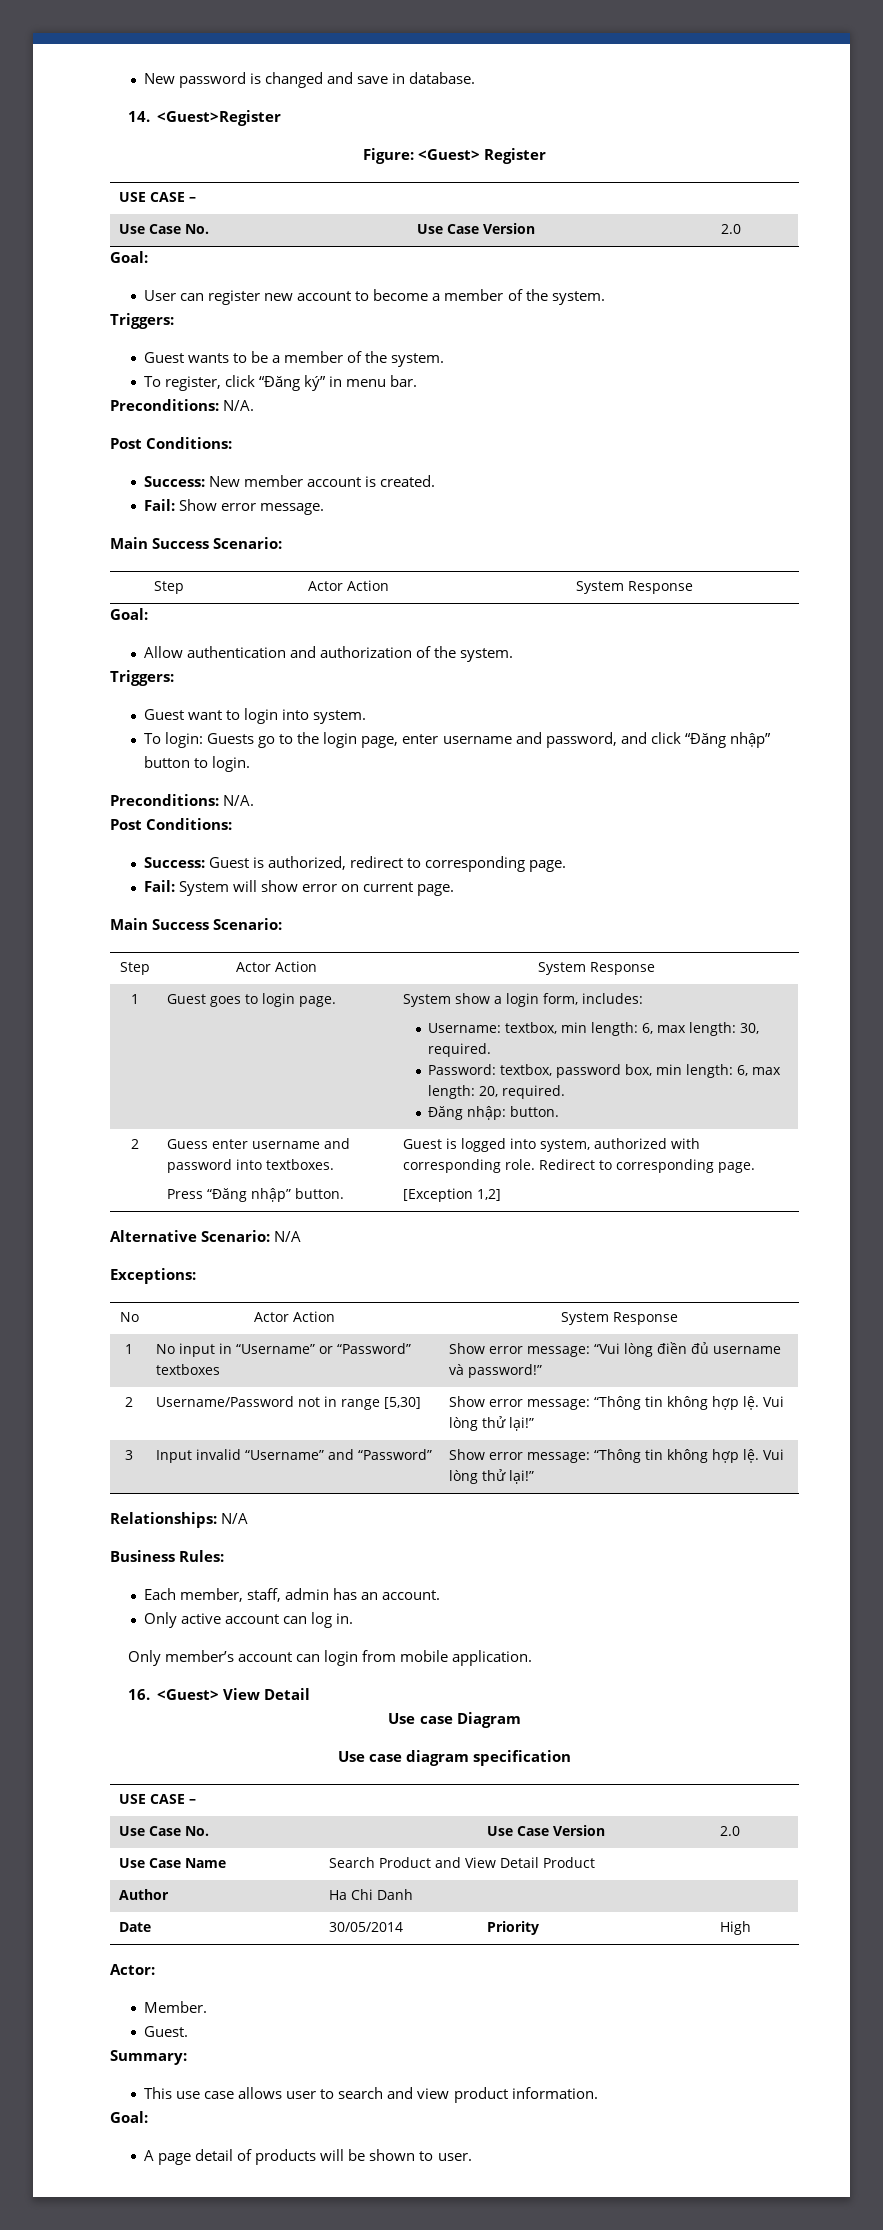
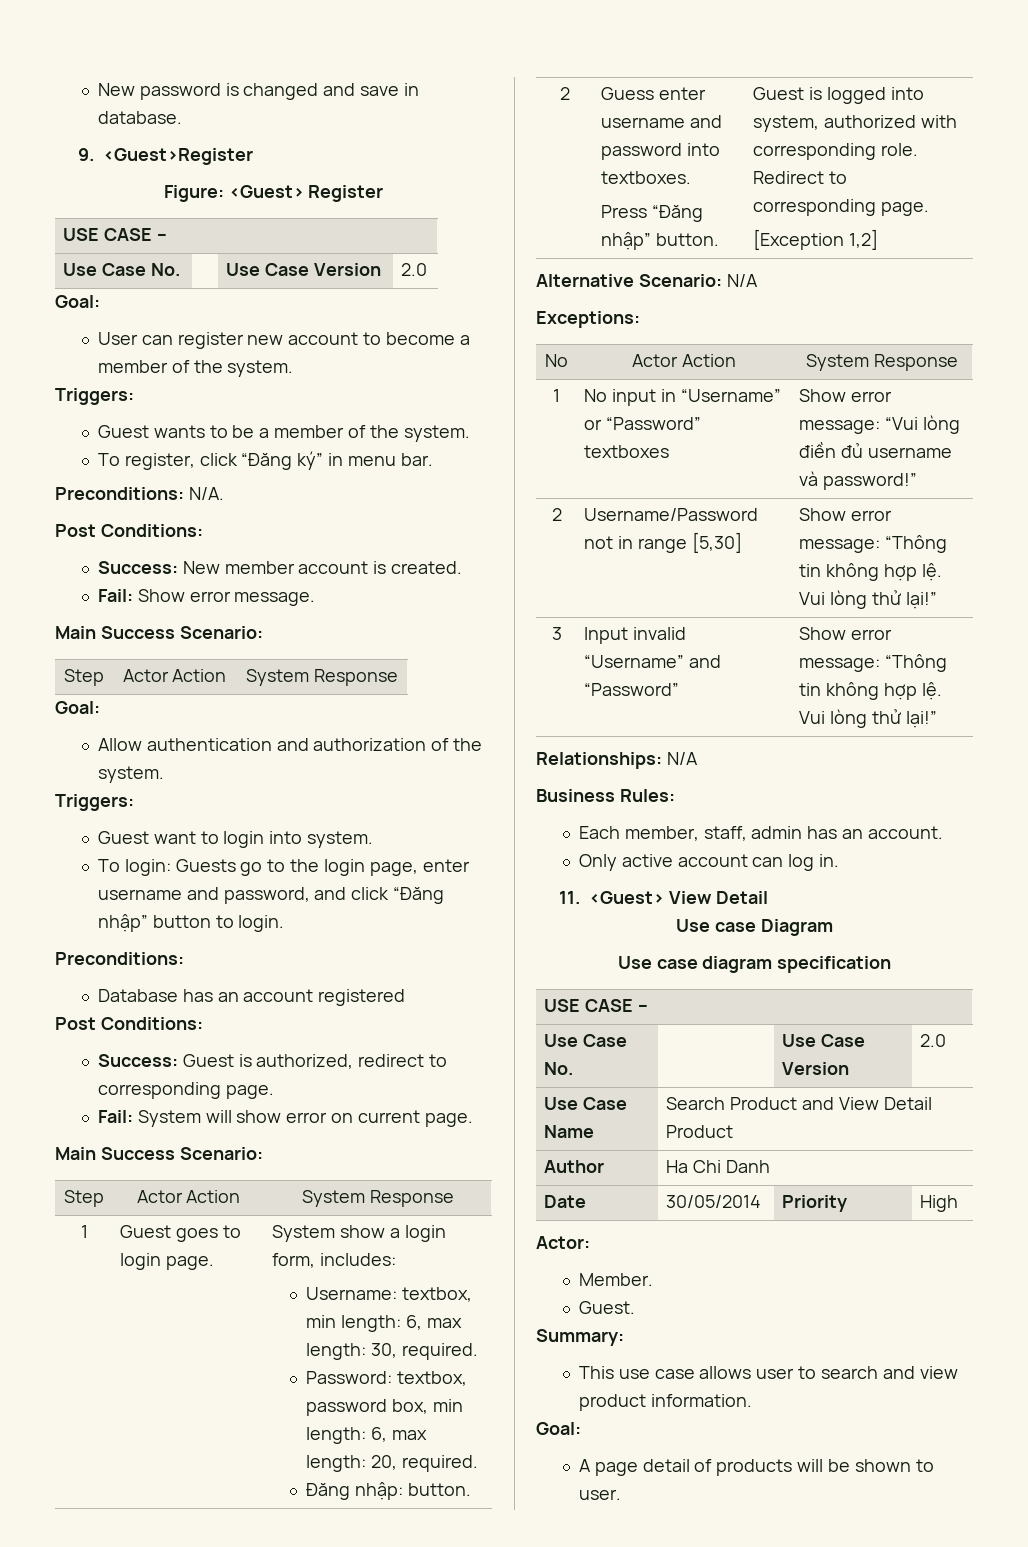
[127,111,150,122] 14. -> [78,148,95,161] 9.
[223,795,255,806] N/A. -> [97,989,406,1006] // Database has an account registered
[127,1650,532,1666] [127,1689,150,1700] Only member’s account can login from mobile application. // 16. -> [559,891,581,904] 11.

